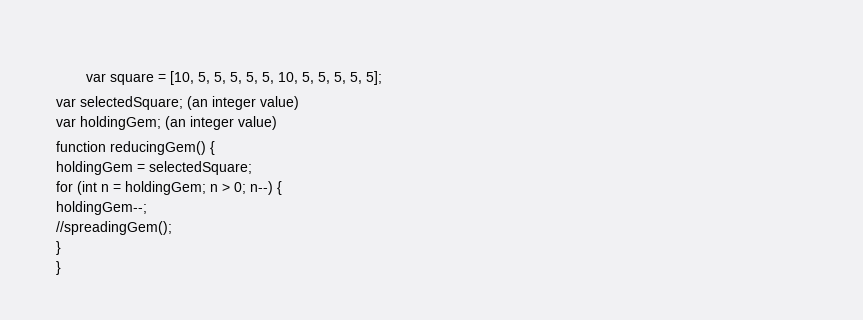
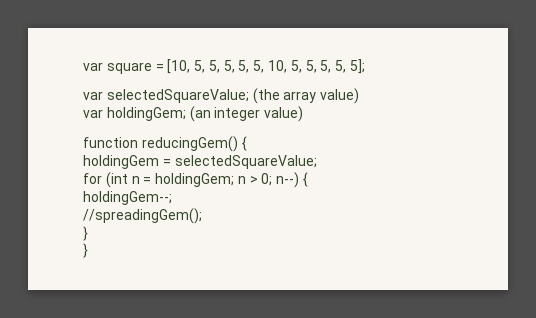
[80,96,256,110] selectedSquare; (an integer -> [106,88,317,104] selectedSquareValue; (the array
[149,161,252,175] selectedSquare; -> [174,155,317,169] selectedSquareValue;

